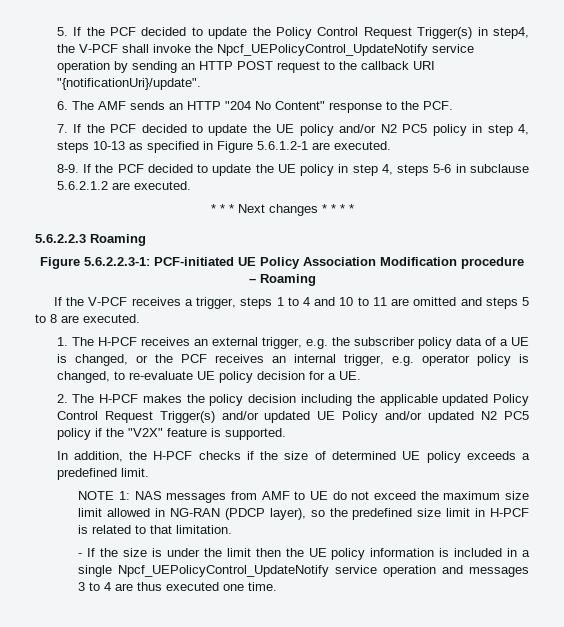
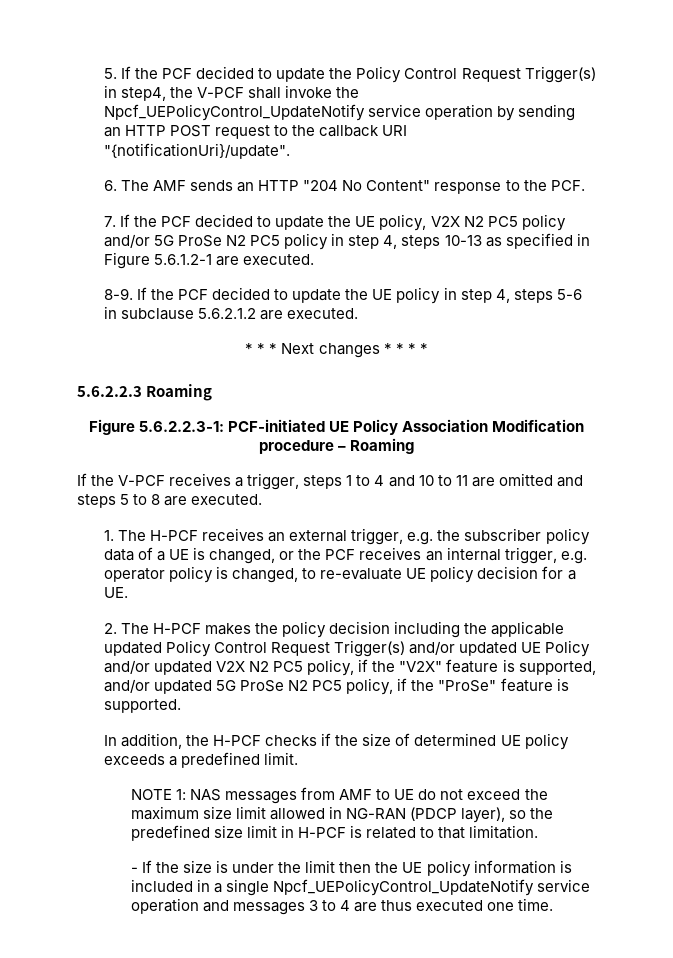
[299,124,377,136] policy and/or -> [379,214,566,231] [103,234,223,248] policy, V2X N2 PC5 policy and/or 5G ProSe
[481,411,530,420] [56,428,91,440] N2 PC5 policy -> [216,659,355,676] V2X N2 PC5 policy,
(221, 432) none -> [518,661,596,675] [103,678,569,695] supported, and/or updated 5G ProSe N2 PC5 policy, if the "ProSe" feature is

